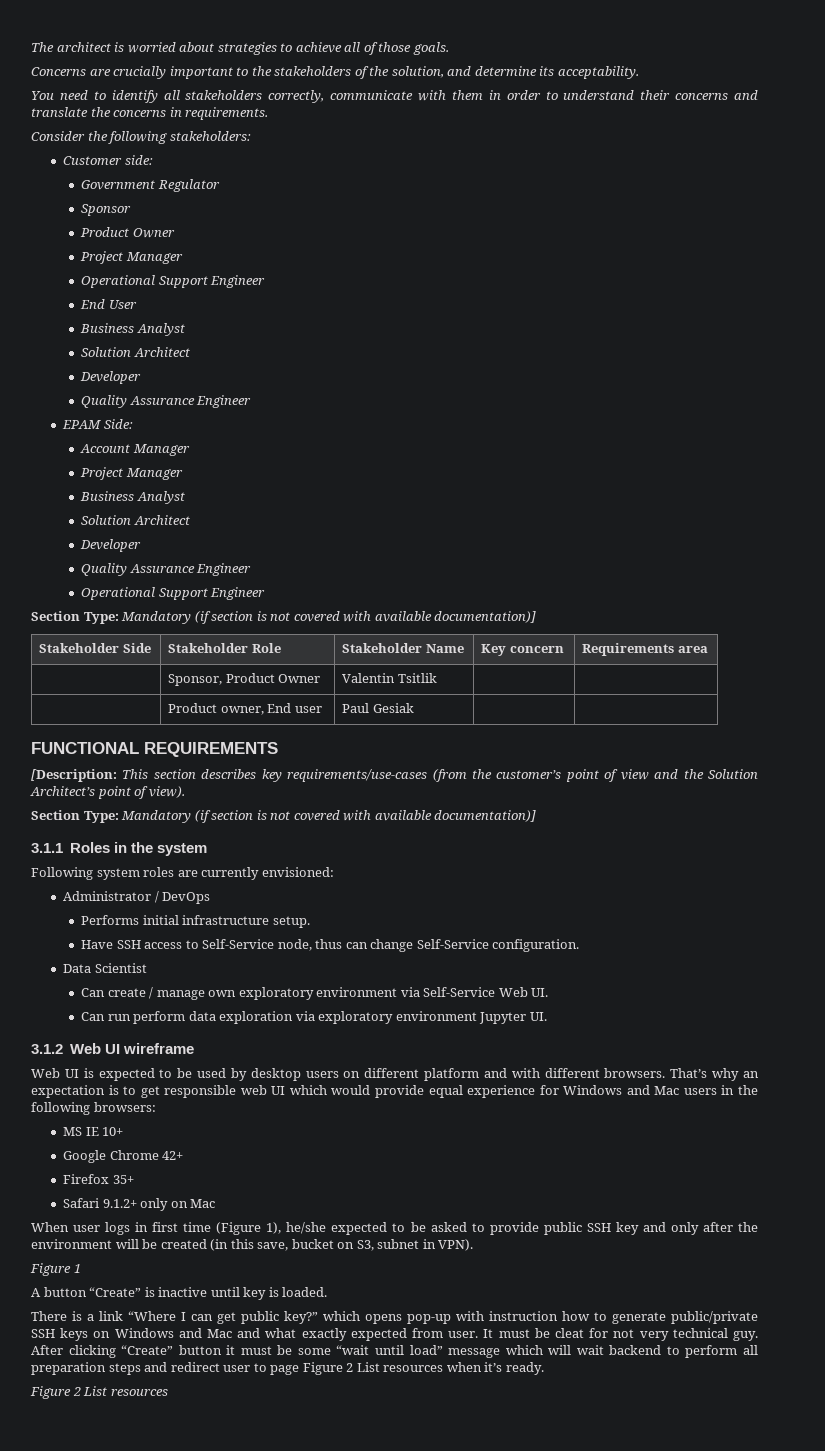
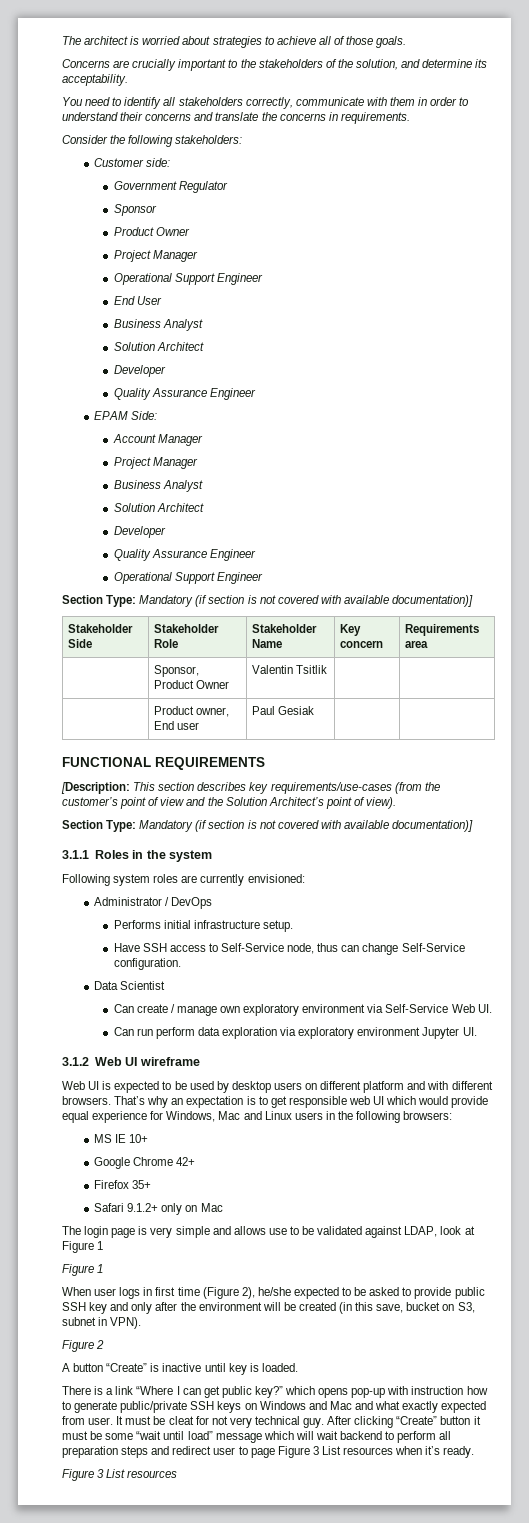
[563,1085,680,1095] Windows and Mac -> [166,1111,292,1122] Windows, Mac and Linux
(216, 1203) none -> [62,1226,475,1238] [62,1241,104,1253] [62,1264,104,1276] // The login page is very simple and allows use to be validated against LDAP, look at Figure 1 // Figure 1
[266,1222,282,1234] 1), -> [241,1287,255,1299] 2),
[73,1264,81,1273] 1 -> [96,1340,105,1349] 2
[346,1363,354,1372] 2 -> [312,1446,319,1455] 3
[72,1387,81,1396] 2 -> [97,1469,105,1478] 3

